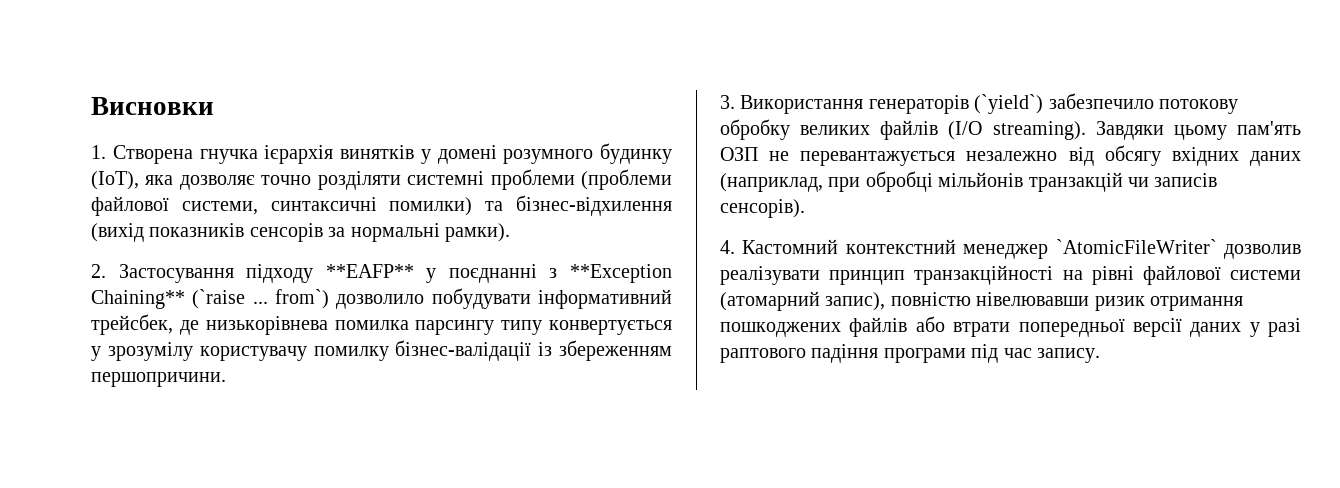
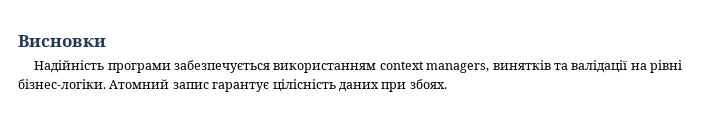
[91,143,672,164] [91,169,672,190] [91,195,672,216] [91,223,510,242] [91,264,672,283] [91,288,672,309] [91,314,672,335] [91,340,672,361] [91,372,226,387] [720,93,1238,114] [720,119,1301,140] [720,145,1301,166] [720,171,1218,192] [720,199,805,218] [720,239,1301,259] [720,265,1301,285] [720,291,1243,311] [720,316,1301,337] [720,344,1100,363] 1. Створена гнучка ієрархія винятків у домені розумного будинку (IoT), яка дозволяє точно розділяти системні проблеми (проблеми файлової системи, синтаксичні помилки) та бізнес-відхилення (вихід показників сенсорів за нормальні рамки). // 2. Застосування підходу **EAFP** у поєднанні з **Exception Chaining** (`raise ... from`) дозволило побудувати інформативний трейсбек, де низькорівнева помилка парсингу типу конвертується у зрозумілу користувачу помилку бізнес-валідації із збереженням першопричини. // 3. Використання генераторів (`yield`) забезпечило потокову обробку великих файлів (I/O streaming). Завдяки цьому пам'ять ОЗП не перевантажується незалежно від обсягу вхідних даних (наприклад, при обробці мільйонів транзакцій чи записів сенсорів). // 4. Кастомний контекстний менеджер `AtomicFileWriter` дозволив реалізувати принцип транзакційності на рівні файлової системи (атомарний запис), повністю нівелювавши ризик отримання пошкоджених файлів або втрати попередньої версії даних у разі раптового падіння програми під час запису. -> [34,60,683,73] [18,79,447,92] Надійність програми забезпечується використанням context managers, винятків та валідації на рівні бізнес-логіки. Атомний запис гарантує цілісність даних при збоях.

